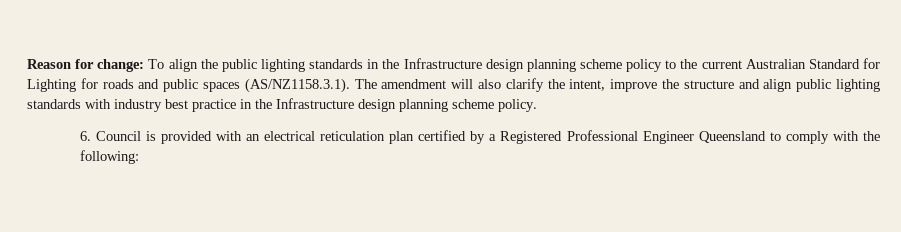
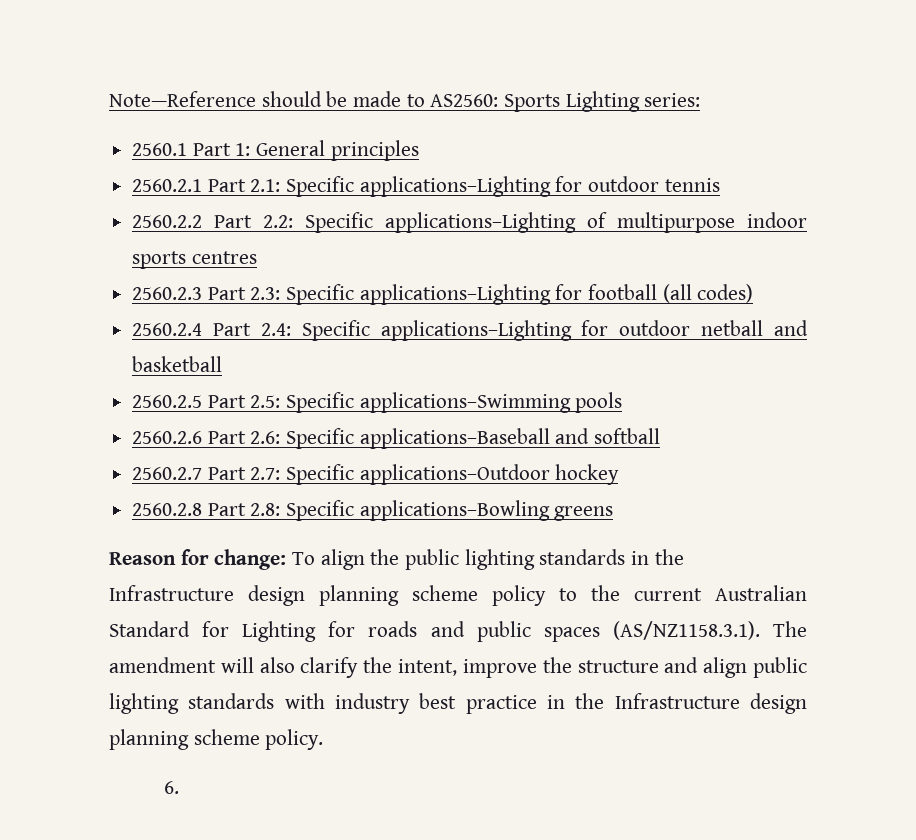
(27, 64) none -> [109,91,701,112] [132,140,419,161] [132,176,720,197] [132,212,807,233] [132,251,257,269] [132,284,754,305] [132,320,808,341] [132,356,223,372] [132,392,623,413] [132,428,661,449] [132,464,620,485] [132,500,614,521] Note—Reference should be made to AS2560: Sports Lighting series: // 2560.1 Part 1: General principles // 2560.2.1 Part 2.1: Specific applications–Lighting for outdoor tennis // 2560.2.2 Part 2.2: Specific applications–Lighting of multipurpose indoor sports centres // 2560.2.3 Part 2.3: Specific applications–Lighting for football (all codes) // 2560.2.4 Part 2.4: Specific applications–Lighting for outdoor netball and basketball // 2560.2.5 Part 2.5: Specific applications–Swimming pools // 2560.2.6 Part 2.6: Specific applications–Baseball and softball // 2560.2.7 Part 2.7: Specific applications–Outdoor hockey // 2560.2.8 Part 2.8: Specific applications–Bowling greens //
[95,130,881,144] [79,150,139,164] Council is provided with an electrical reticulation plan certified by a Registered Professional Engineer Queensland to comply with the following: -> (180, 787) none

